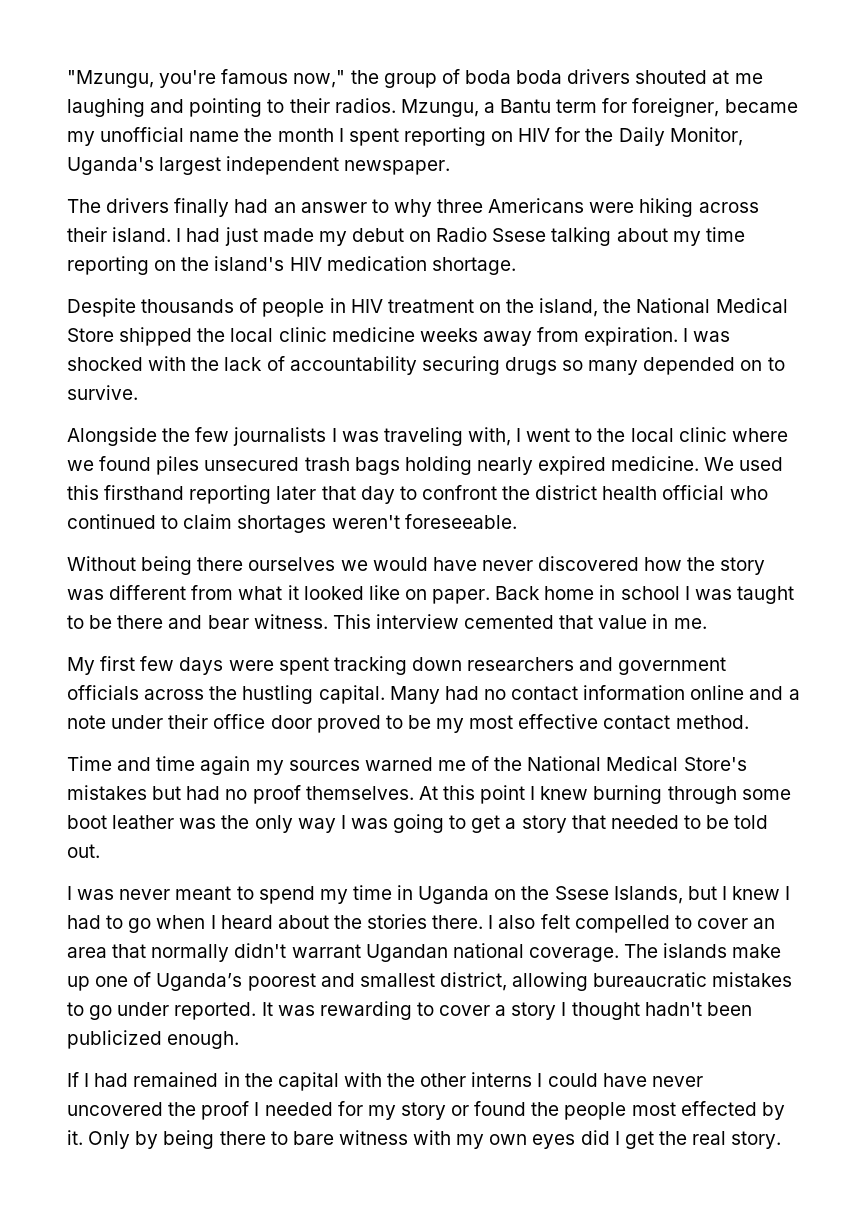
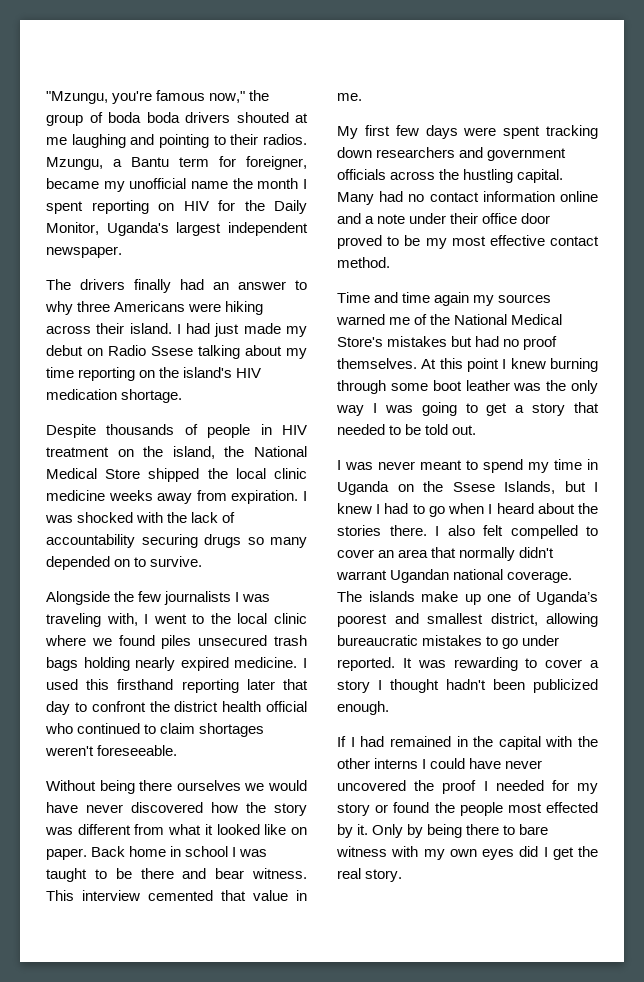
[704,457,735,471] We -> [303,658,307,668] I

